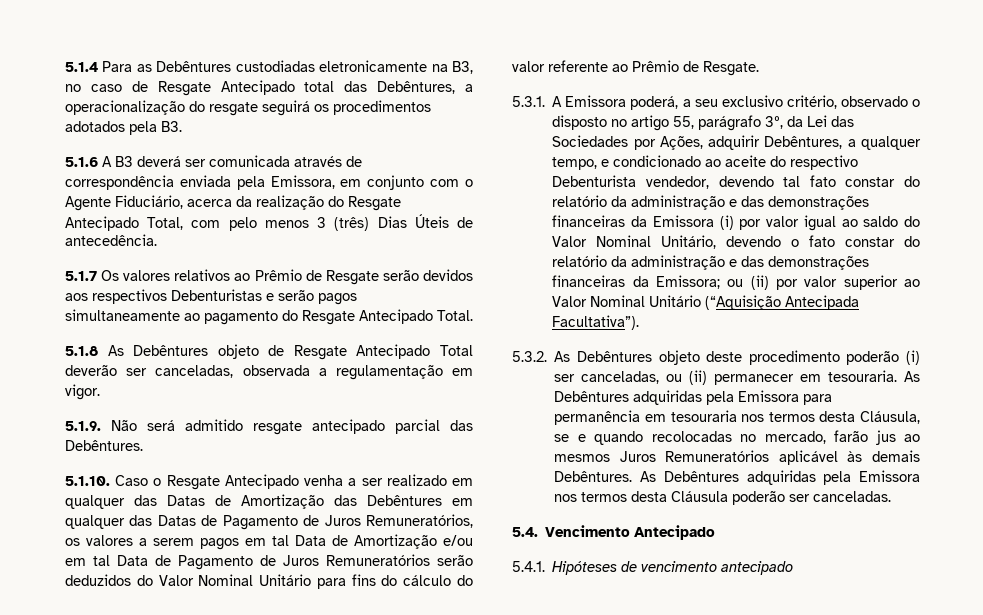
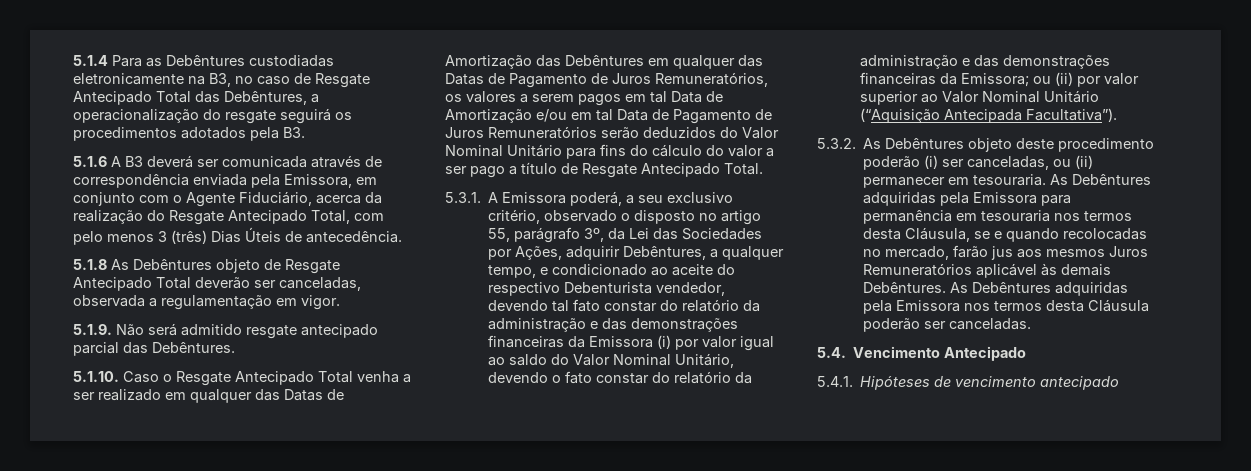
[304,81,335,92] total -> [156,91,191,103] Total
[65,269,473,285] [65,289,357,305] [65,309,473,325] // 5.1.7 Os valores relativos ao Prêmio de Resgate serão devidos aos respectivos Debenturistas e serão pagos simultaneamente ao pagamento do Resgate Antecipado Total. -> (402, 237) none
(299, 481) none -> [318,371,353,383] Total
[548,60,759,76] referente ao Prêmio de Resgate. -> [766,148,774,157] [445,162,763,178] a ser pago a título de Resgate Antecipado Total.
[904,434,920,442] ao -> [1017,249,1043,258] aos

